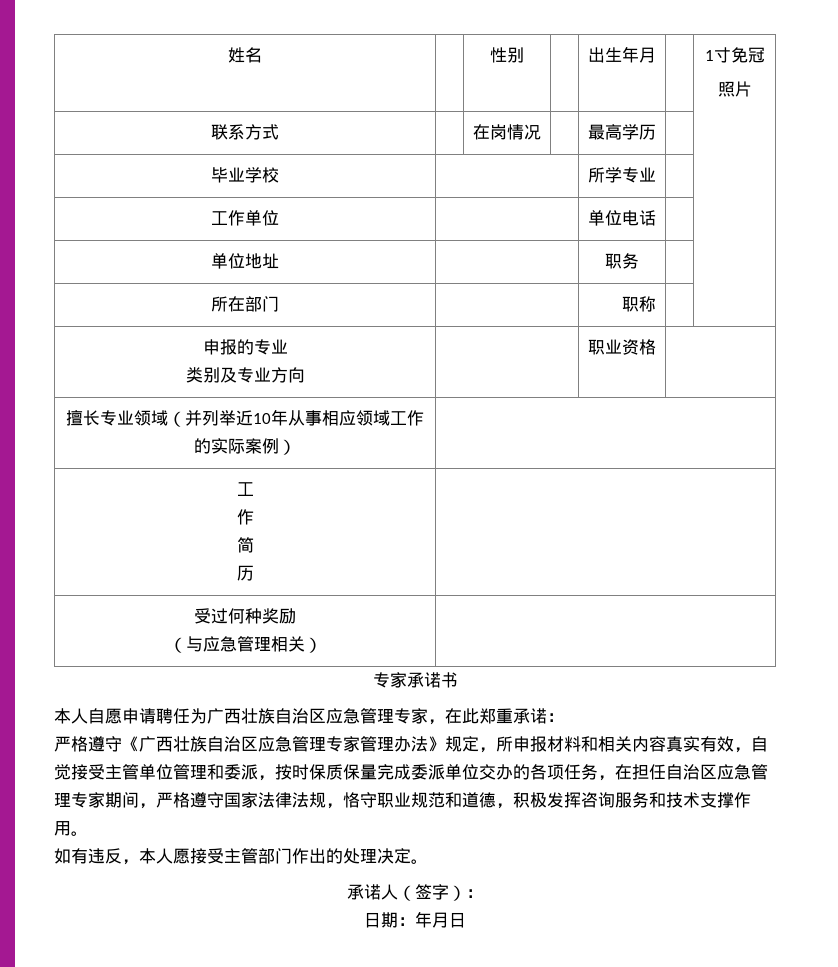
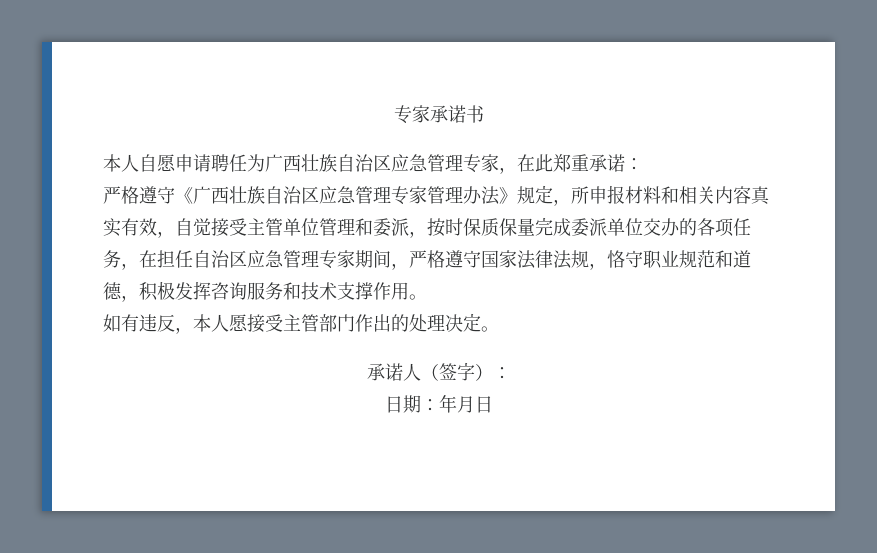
[228,47,262,63] [490,47,524,63] [587,46,656,63] [704,47,765,63] [717,81,752,97] [211,124,279,140] [473,124,541,140] [587,124,656,140] [211,167,279,183] [587,167,656,183] [211,210,279,226] [587,210,656,226] [211,253,279,269] [604,253,639,269] [211,296,279,312] [622,296,657,312] [202,339,288,355] [185,367,305,383] [587,339,656,355] [66,409,424,427] [194,438,296,455] [236,482,254,496] [236,509,254,525] [236,537,254,553] [236,565,254,581] [194,608,296,624] [168,636,322,653] 姓名 | | 性别 | | 出生年月 | | 1寸免冠 // 照片 // 联系方式 | | 在岗情况 | | 最高学历 | | // 毕业学校 | | 所学专业 | | // 工作单位 | | 单位电话 | | // 单位地址 | | 职务 | | // 所在部门 | | 职称 | | // 申报的专业 // 类别及专业方向 | | 职业资格 | // 擅长专业领域（并列举近10年从事相应领域工作的实际案例） | // 工 // 作 // 简 // 历 | // 受过何种奖励 // （与应急管理相关） | // -> (393, 114) none

